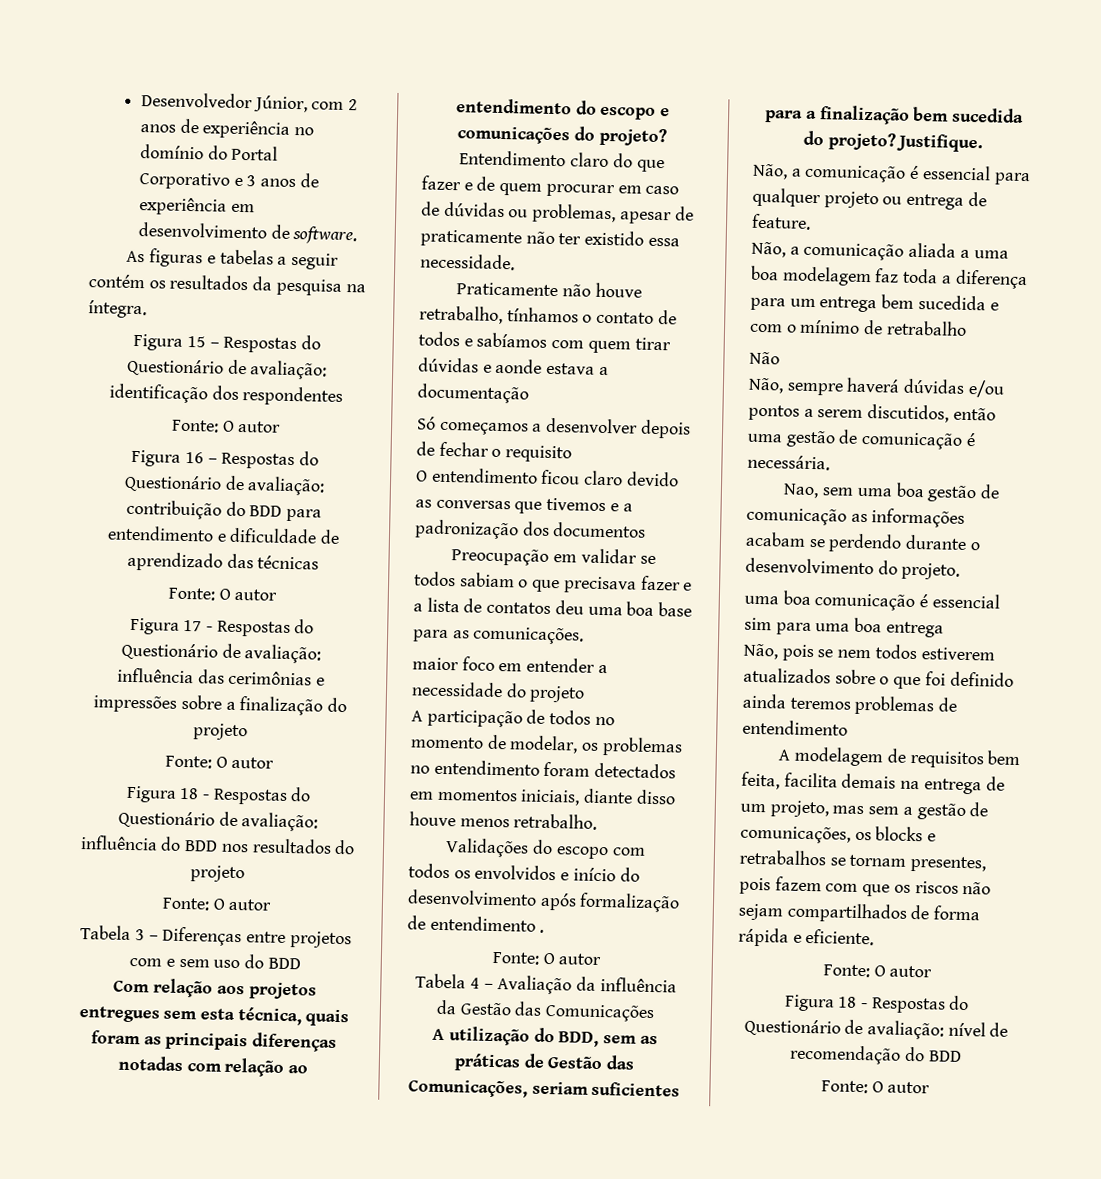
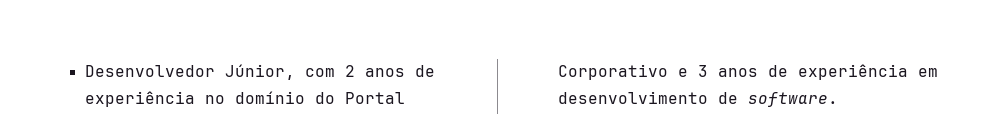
[126,248,340,270] [88,274,366,296] [88,300,147,319] [133,333,321,354] [126,358,328,380] [108,383,344,406] [170,419,282,433] [131,449,319,470] [123,474,326,496] [125,499,323,522] [106,525,341,544] [126,551,320,572] [167,587,278,601] [129,617,315,638] [120,642,322,664] [116,667,326,686] [93,694,347,716] [192,723,248,741] [164,755,275,769] [125,785,312,805] [117,810,319,832] [79,835,356,855] [189,865,245,883] [161,897,272,911] [80,925,352,949] [129,954,301,970] [113,978,317,1000] [78,1006,350,1027] [90,1030,338,1052] [117,1055,309,1077] [455,98,671,120] [457,126,667,147] [459,150,665,173] [421,175,680,198] [421,201,694,225] [420,229,680,248] [420,253,515,271] [456,282,642,298] [419,305,677,325] [418,331,671,354] [418,357,609,376] [417,383,529,404] [417,416,691,439] [416,441,573,463] [416,467,679,487] [415,497,633,514] [414,519,647,540] [451,548,656,566] [414,571,693,594] [413,597,693,617] [412,626,585,645] [412,656,608,674] [411,681,586,703] [411,709,615,728] [410,734,683,757] [410,759,677,779] [409,788,676,806] [409,811,598,830] [445,838,646,860] [408,863,640,882] [407,889,681,913] [407,915,545,933] [491,951,603,966] [415,973,677,995] [435,999,656,1023] [432,1026,658,1048] [453,1053,636,1072] [407,1079,681,1098] [765,105,1024,125] [802,130,984,153] [752,163,1031,186] [752,187,987,210] [751,213,811,230] [751,241,1009,261] [750,265,1028,290] [750,294,999,313] [749,319,967,336] [749,351,780,365] [748,377,1005,398] [748,404,996,423] [747,429,976,450] [747,454,830,471] [783,482,1001,503] [746,507,966,528] [745,531,980,553] [745,557,961,580] [744,590,1000,612] [744,617,944,638] [743,643,995,662] [743,667,1014,690] [742,693,958,716] [742,719,848,736] [778,746,1021,769] [741,771,1005,795] [740,800,989,821] [740,825,937,844] [739,849,987,873] [739,876,992,897] [738,902,981,923] [738,927,875,947] [822,964,933,978] [783,994,970,1014] [743,1018,1009,1040] [789,1044,962,1065] [820,1080,931,1094] // As figuras e tabelas a seguir contém os resultados da pesquisa na íntegra. // Figura 15 – Respostas do Questionário de avaliação: identificação dos respondentes // Fonte: O autor // Figura 16 – Respostas do Questionário de avaliação: contribuição do BDD para entendimento e dificuldade de aprendizado das técnicas // Fonte: O autor // Figura 17 - Respostas do Questionário de avaliação: influência das cerimônias e impressões sobre a finalização do projeto // Fonte: O autor // Figura 18 - Respostas do Questionário de avaliação: influência do BDD nos resultados do projeto // Fonte: O autor // Tabela 3 – Diferenças entre projetos com e sem uso do BDD // Com relação aos projetos entregues sem esta técnica, quais foram as principais diferenças notadas com relação ao entendimento do escopo e comunicações do projeto? // Entendimento claro do que fazer e de quem procurar em caso de dúvidas ou problemas, apesar de praticamente não ter existido essa necessidade. // Praticamente não houve retrabalho, tínhamos o contato de todos e sabíamos com quem tirar dúvidas e aonde estava a documentação // Só começamos a desenvolver depois de fechar o requisito // O entendimento ficou claro devido as conversas que tivemos e a padronização dos documentos // Preocupação em validar se todos sabiam o que precisava fazer e a lista de contatos deu uma boa base para as comunicações. // maior foco em entender a necessidade do projeto // A participação de todos no momento de modelar, os problemas no entendimento foram detectados em momentos iniciais, diante disso houve menos retrabalho. // Validações do escopo com todos os envolvidos e início do desenvolvimento após formalização de entendimento . // Fonte: O autor // Tabela 4 – Avaliação da influência da Gestão das Comunicações // A utilização do BDD, sem as práticas de Gestão das Comunicações, seriam suficientes para a finalização bem sucedida do projeto? Justifique. // Não, a comunicação é essencial para qualquer projeto ou entrega de feature. // Não, a comunicação aliada a uma boa modelagem faz toda a diferença para um entrega bem sucedida e com o mínimo de retrabalho // Não // Não, sempre haverá dúvidas e/ou pontos a serem discutidos, então uma gestão de comunicação é necessária. // Nao, sem uma boa gestão de comunicação as informações acabam se perdendo durante o desenvolvimento do projeto. // uma boa comunicação é essencial sim para uma boa entrega // Não, pois se nem todos estiverem atualizados sobre o que foi definido ainda teremos problemas de entendimento // A modelagem de requisitos bem feita, facilita demais na entrega de um projeto, mas sem a gestão de comunicações, os blocks e retrabalhos se tornam presentes, pois fazem com que os riscos não sejam compartilhados de forma rápida e eficiente. // Fonte: O autor // Figura 18 - Respostas do Questionário de avaliação: nível de recomendação do BDD // Fonte: O autor -> (838, 99) none

